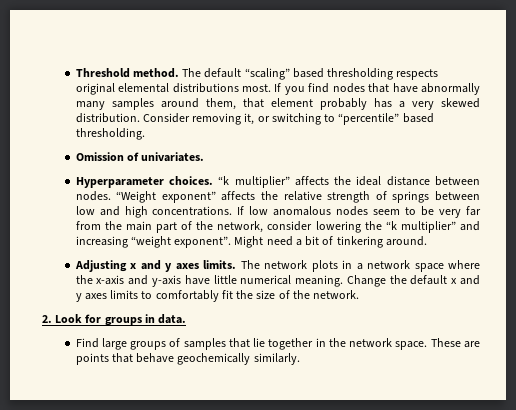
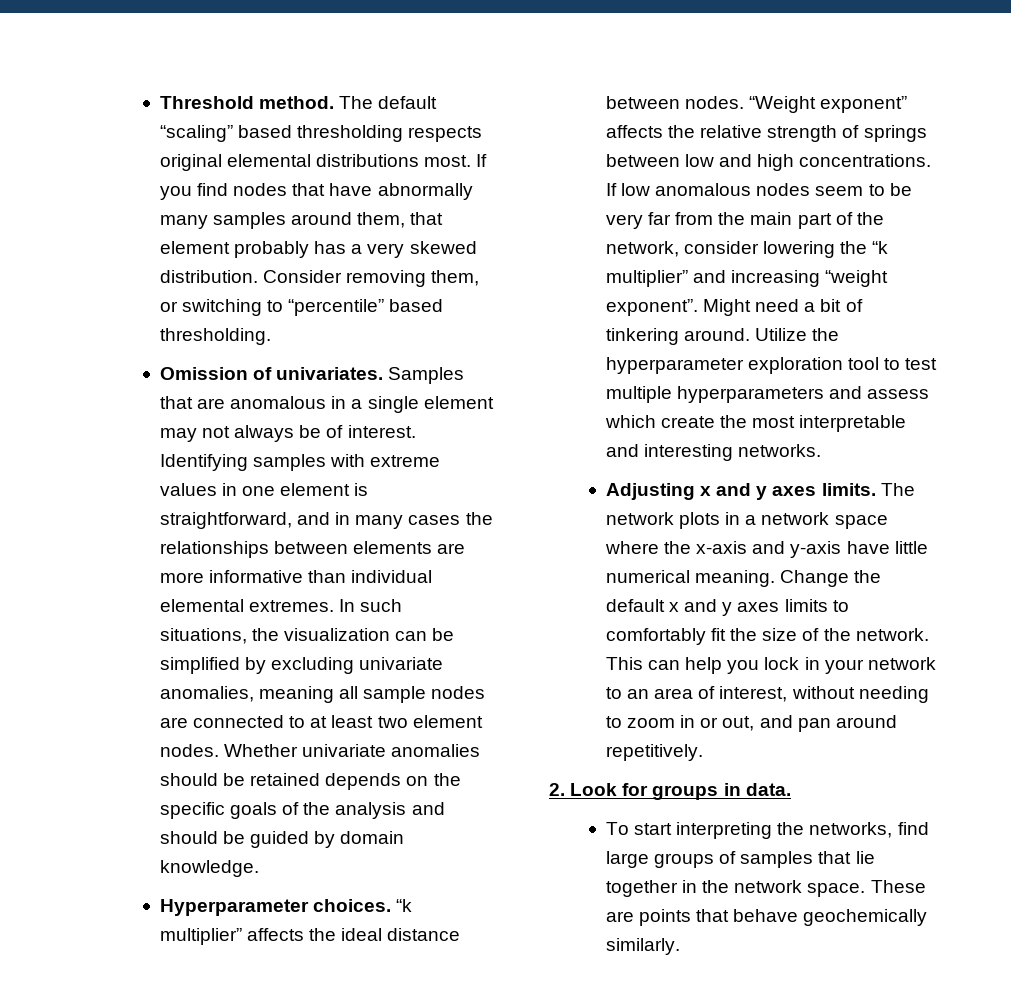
[244,113,255,125] it, -> [431,270,480,286] them,
(205, 157) none -> [388,367,465,384] [159,396,494,413] [159,425,416,442] [159,454,441,471] [159,483,369,496] [159,512,493,529] [159,541,466,558] [159,570,433,583] [159,599,403,612] [159,628,455,644] [159,657,444,674] [159,686,486,703] [159,715,483,728] [159,744,481,757] [159,773,461,790] [159,802,445,819] [159,831,405,848] [159,860,259,877] Samples that are anomalous in a single element may not always be of interest. Identifying samples with extreme values in one element is straightforward, and in many cases the relationships between elements are more informative than individual elemental extremes. In such situations, the visualization can be simplified by excluding univariate anomalies, meaning all sample nodes are connected to at least two element nodes. Whether univariate anomalies should be retained depends on the specific goals of the analysis and should be guided by domain knowledge.
(427, 241) none -> [755,328,840,341] [605,357,938,374] [605,386,930,403] [604,415,907,432] [605,444,822,461] Utilize the hyperparameter exploration tool to test multiple hyperparameters and assess which create the most interpretable and interesting networks.
(360, 294) none -> [605,657,936,674] [605,686,929,703] [605,715,897,732] [605,744,703,761] This can help you lock in your network to an area of interest, without needing to zoom in or out, and pan around repetitively.
[75,338,99,348] Find -> [605,822,929,839] To start interpreting the networks, find

